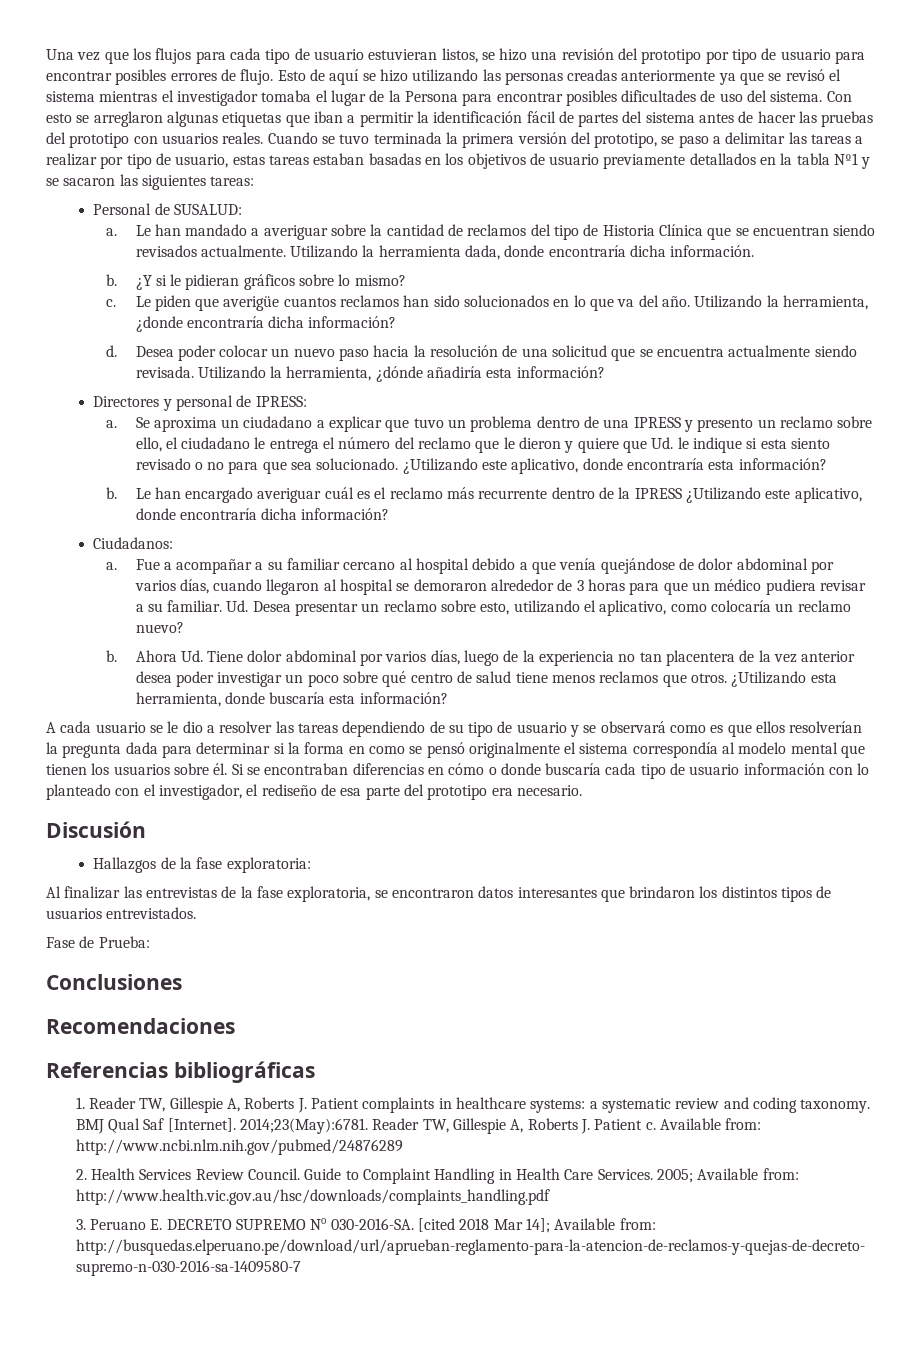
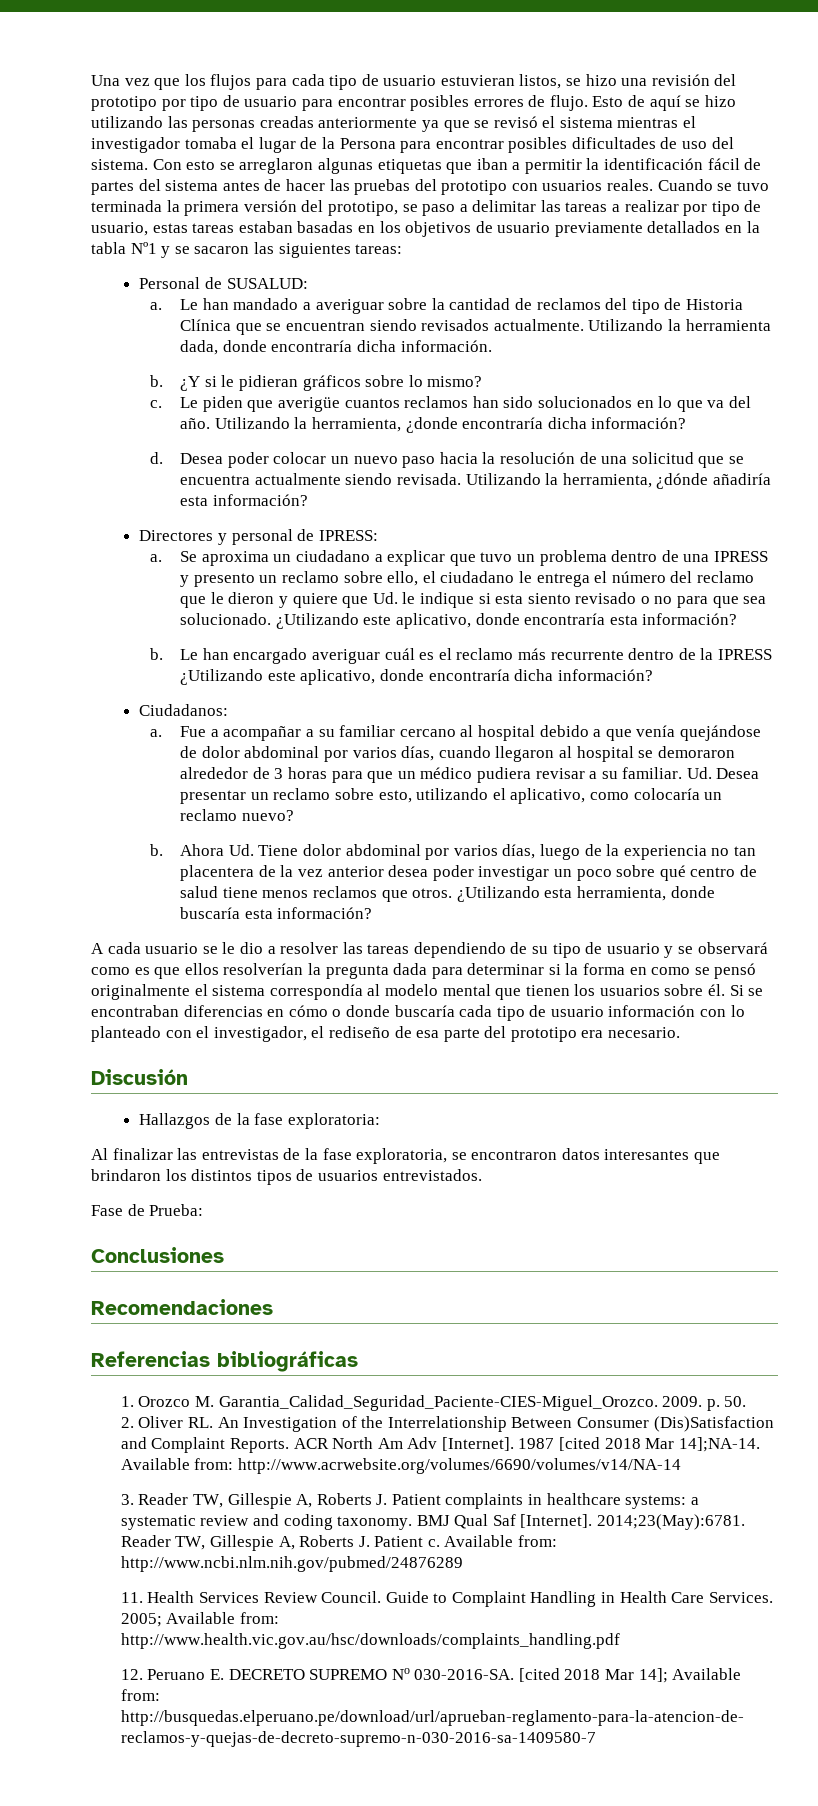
(85, 1103) none -> [138,1395,747,1411] [120,1416,774,1432] [120,1437,760,1453] [120,1458,681,1474] [120,1494,134,1505] Orozco M. Garantia_Calidad_Seguridad_Paciente-CIES-Miguel_Orozco. 2009. p. 50. // 2. Oliver RL. An Investigation of the Interrelationship Between Consumer (Dis)Satisfaction and Complaint Reports. ACR North Am Adv [Internet]. 1987 [cited 2018 Mar 14];NA-14. Available from: http://www.acrwebsite.org/volumes/6690/volumes/v14/NA-14 // 3.
[75,1169,87,1180] 2. -> [120,1592,143,1603] 11.
[75,1219,86,1230] 3. -> [120,1669,143,1680] 12.

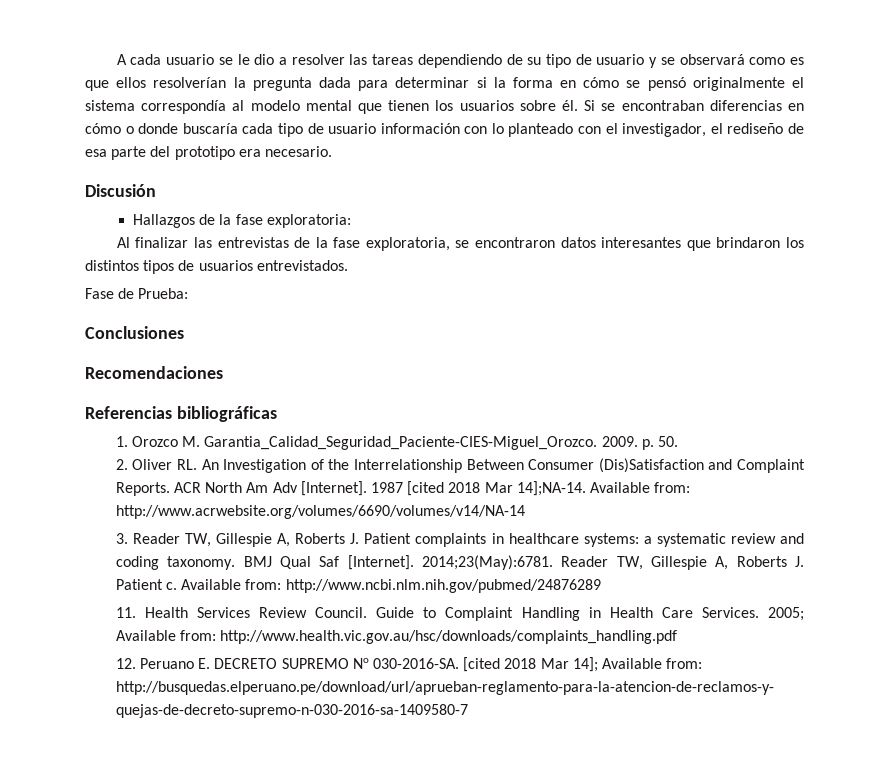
[91,74,737,90] [91,95,736,111] [91,116,697,132] [91,137,734,153] [91,158,762,174] [91,179,769,195] [91,200,762,216] [91,221,760,237] [91,242,403,258] [139,277,308,289] [150,298,743,314] [180,319,771,335] [180,340,492,355] [150,375,483,391] [150,396,751,412] [180,417,687,433] [150,452,744,468] [180,473,771,489] [180,494,308,506] [139,529,378,545] [150,550,768,566] [180,571,754,587] [180,592,767,608] [180,613,738,629] [150,648,772,664] [180,669,653,685] [139,704,229,716] [150,725,761,741] [180,746,735,762] [180,767,760,783] [180,788,723,804] [180,809,294,821] [150,844,756,860] [180,865,757,881] [180,886,715,902] [180,907,373,919] Una vez que los flujos para cada tipo de usuario estuvieran listos, se hizo una revisión del prototipo por tipo de usuario para encontrar posibles errores de flujo. Esto de aquí se hizo utilizando las personas creadas anteriormente ya que se revisó el sistema mientras el investigador tomaba el lugar de la Persona para encontrar posibles dificultades de uso del sistema. Con esto se arreglaron algunas etiquetas que iban a permitir la identificación fácil de partes del sistema antes de hacer las pruebas del prototipo con usuarios reales. Cuando se tuvo terminada la primera versión del prototipo, se paso a delimitar las tareas a realizar por tipo de usuario, estas tareas estaban basadas en los objetivos de usuario previamente detallados en la tabla Nº1 y se sacaron las siguientes tareas: // Personal de SUSALUD: // a. Le han mandado a averiguar sobre la cantidad de reclamos del tipo de Historia Clínica que se encuentran siendo revisados actualmente. Utilizando la herramienta dada, donde encontraría dicha información. // b. ¿Y si le pidieran gráficos sobre lo mismo? // c. Le piden que averigüe cuantos reclamos han sido solucionados en lo que va del año. Utilizando la herramienta, ¿donde encontraría dicha información? // d. Desea poder colocar un nuevo paso hacia la resolución de una solicitud que se encuentra actualmente siendo revisada. Utilizando la herramienta, ¿dónde añadiría esta información? // Directores y personal de IPRESS: // a. Se aproxima un ciudadano a explicar que tuvo un problema dentro de una IPRESS y presento un reclamo sobre ello, el ciudadano le entrega el número del reclamo que le dieron y quiere que Ud. le indique si esta siento revisado o no para que sea solucionado. ¿Utilizando este aplicativo, donde encontraría esta información? // b. Le han encargado averiguar cuál es el reclamo más recurrente dentro de la IPRESS ¿Utilizando este aplicativo, donde encontraría dicha información? // Ciudadanos: // a. Fue a acompañar a su familiar cercano al hospital debido a que venía quejándose de dolor abdominal por varios días, cuando llegaron al hospital se demoraron alrededor de 3 horas para que un médico pudiera revisar a su familiar. Ud. Desea presentar un reclamo sobre esto, utilizando el aplicativo, como colocaría un reclamo nuevo? // b. Ahora Ud. Tiene dolor abdominal por varios días, luego de la experiencia no tan placentera de la vez anterior desea poder investigar un poco sobre qué centro de salud tiene menos reclamos que otros. ¿Utilizando esta herramienta, donde buscaría esta información? // -> (116, 59) none
[651,967,691,975] como -> [583,77,620,88] cómo

